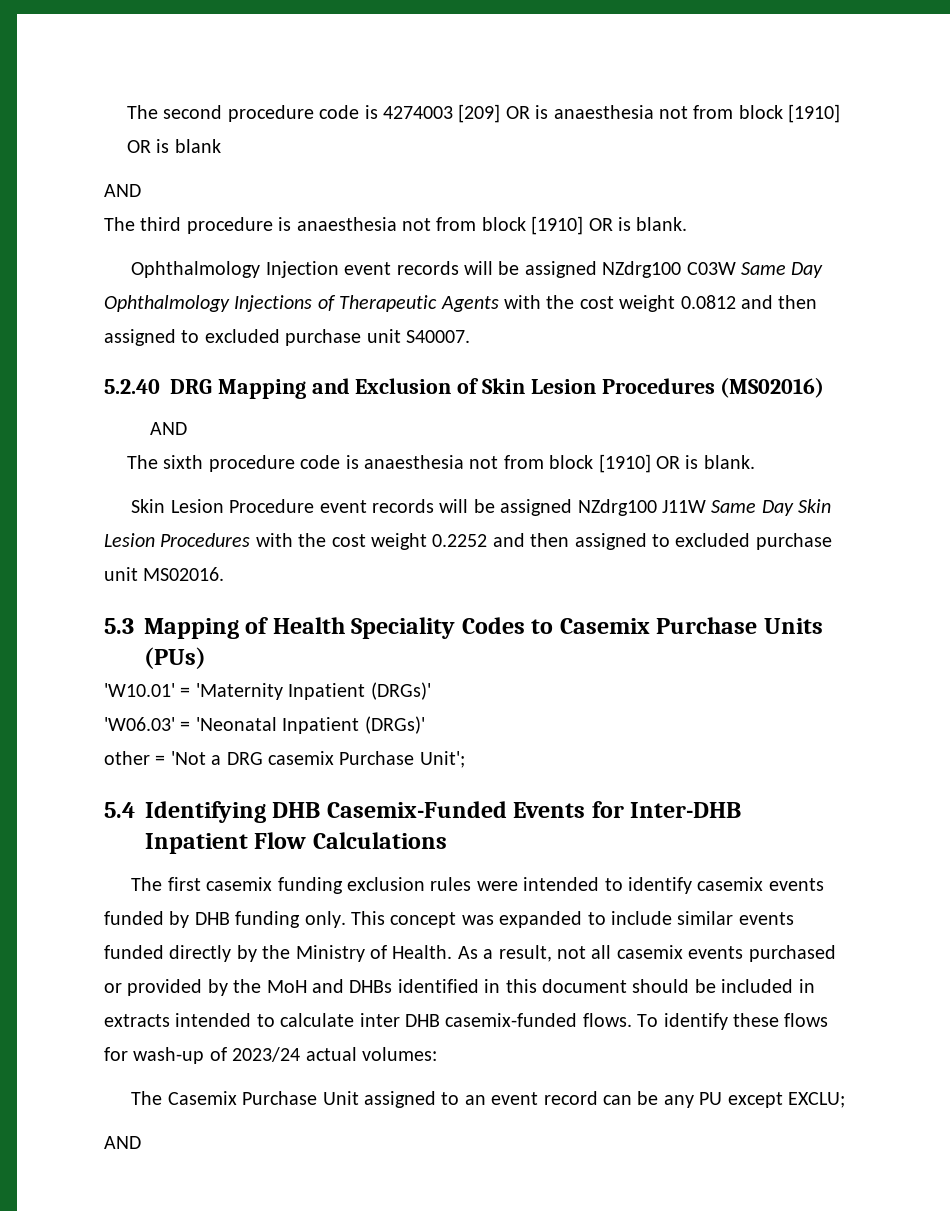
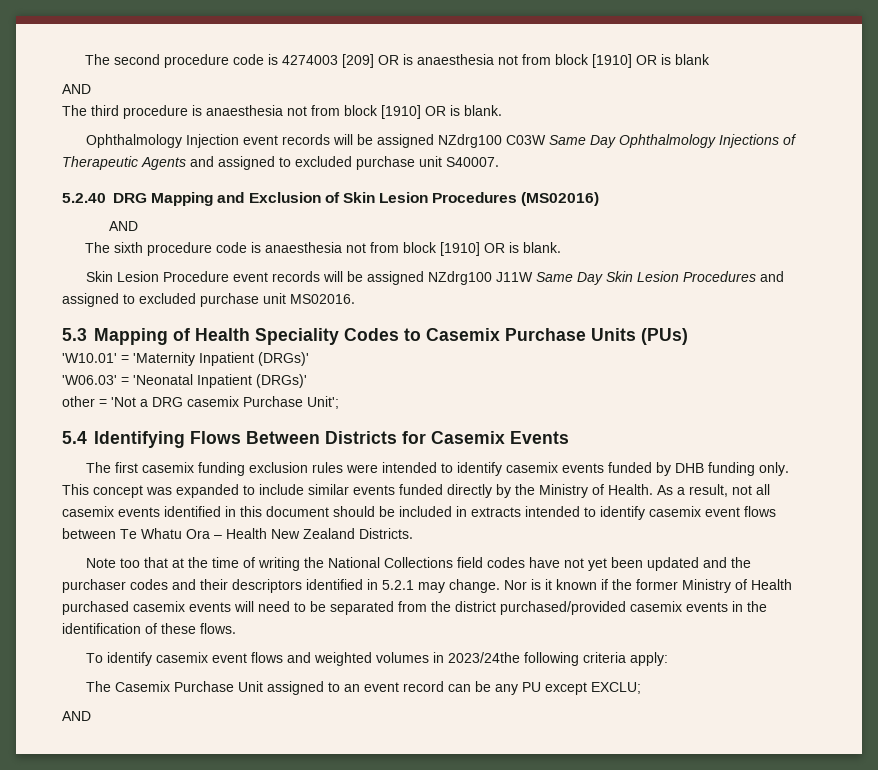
[504,295,818,312] with the cost weight 0.0812 and then -> [190,156,214,167] and
[255,533,570,550] with the cost weight 0.2252 and then -> [760,271,785,282] and
[272,801,742,818] [145,832,447,854] DHB Casemix-Funded Events for Inter-DHB Inpatient Flow Calculations -> [190,431,569,444] Flows Between Districts for Casemix Events
[748,945,836,962] [104,979,393,996] purchased or provided by the MoH and DHBs -> (160, 512) none
[280,1013,578,1027] calculate inter DHB casemix-funded -> [600,506,776,520] [62,528,413,539] [86,557,752,571] [62,579,792,593] [62,601,767,615] [62,623,196,634] identify casemix event flows between Te Whatu Ora – Health New Zealand Districts. // Note too that at the time of writing the National Collections field codes have not yet been updated and the purchaser codes and their descriptors identified in 5.2.1 may change. Nor is it known if the former Ministry of Health purchased casemix events will need to be separated from the district purchased/provided casemix events in the identification of these
(632, 1020) none -> (236, 628) //
[732,1013,829,1027] [104,1047,437,1064] these flows for wash-up of 2023/24 actual volumes: -> [156,652,669,666] casemix event flows and weighted volumes in 2023/24the following criteria apply:

